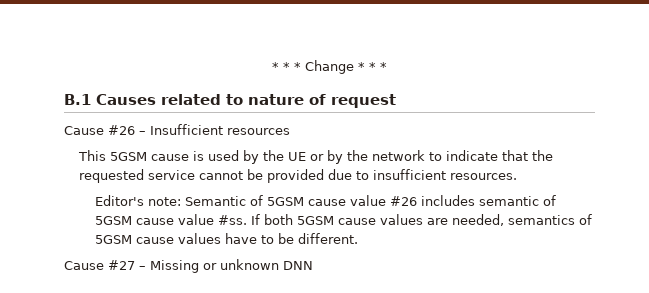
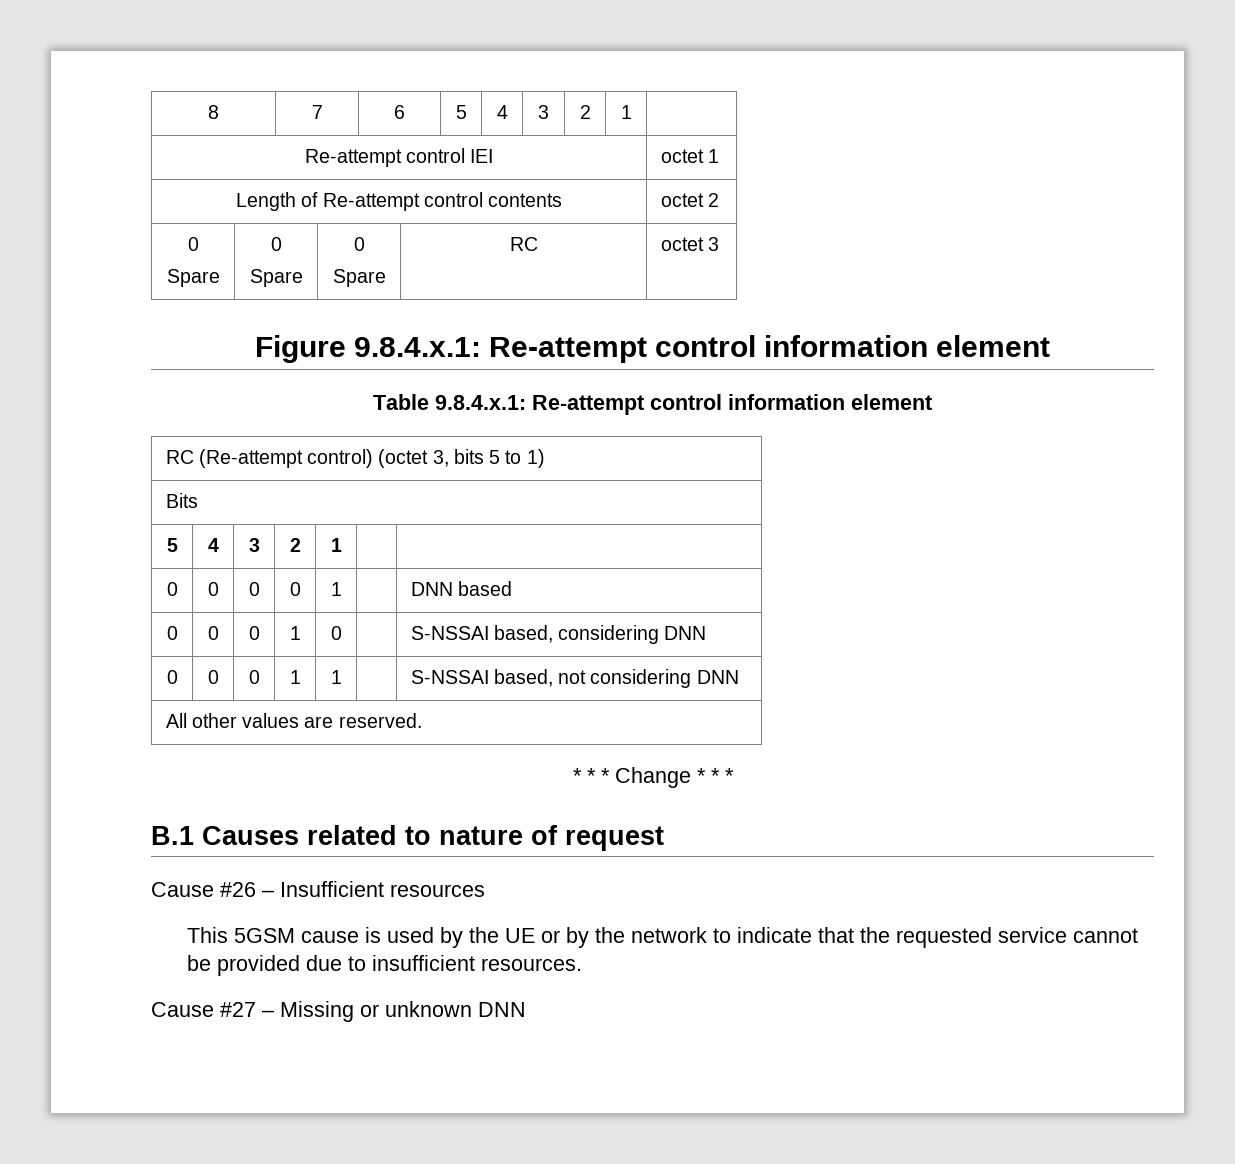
(272, 66) none -> [208,105,219,119] [311,105,323,119] [394,105,405,119] [455,105,467,119] [496,105,508,119] [538,105,549,119] [579,105,591,119] [620,105,632,119] [304,148,494,167] [660,149,719,163] [235,192,563,211] [660,193,719,207] [187,237,199,251] [166,269,220,287] [270,237,282,251] [249,269,303,287] [353,237,365,251] [332,269,386,287] [509,237,538,251] [660,237,719,251] [254,335,1051,363] [373,394,932,415] [165,449,545,468] [165,493,198,508] [166,538,178,552] [207,538,219,552] [248,538,260,552] [289,538,301,552] [330,538,342,552] [166,582,178,596] [207,582,219,596] [248,582,260,596] [289,582,301,596] [330,582,342,596] [410,581,512,596] [166,626,178,640] [207,626,219,640] [248,626,260,640] [289,626,301,640] [330,626,342,640] [410,625,707,644] [166,670,178,684] [207,670,219,684] [248,670,260,684] [289,670,301,684] [330,670,342,684] [410,669,739,688] [165,713,422,728] 8 | 7 | 6 | 5 | 4 | 3 | 2 | 1 | // Re-attempt control IEI | octet 1 // Length of Re-attempt control contents | octet 2 // 0 // Spare | 0 // Spare | 0 // Spare | RC | octet 3 // Figure 9.8.4.x.1: Re-attempt control information element // Table 9.8.4.x.1: Re-attempt control information element // RC (Re-attempt control) (octet 3, bits 5 to 1) // Bits // 5 | 4 | 3 | 2 | 1 | | // 0 | 0 | 0 | 0 | 1 | | DNN based // 0 | 0 | 0 | 1 | 0 | | S-NSSAI based, considering DNN // 0 | 0 | 0 | 1 | 1 | | S-NSSAI based, not considering DNN // All other values are reserved. //
[94,195,556,206] [94,214,592,226] [94,233,358,244] // Editor's note: Semantic of 5GSM cause value #26 includes semantic of 5GSM cause value #ss. If both 5GSM cause values are needed, semantics of 5GSM cause values have to be different. -> (582, 964) none

